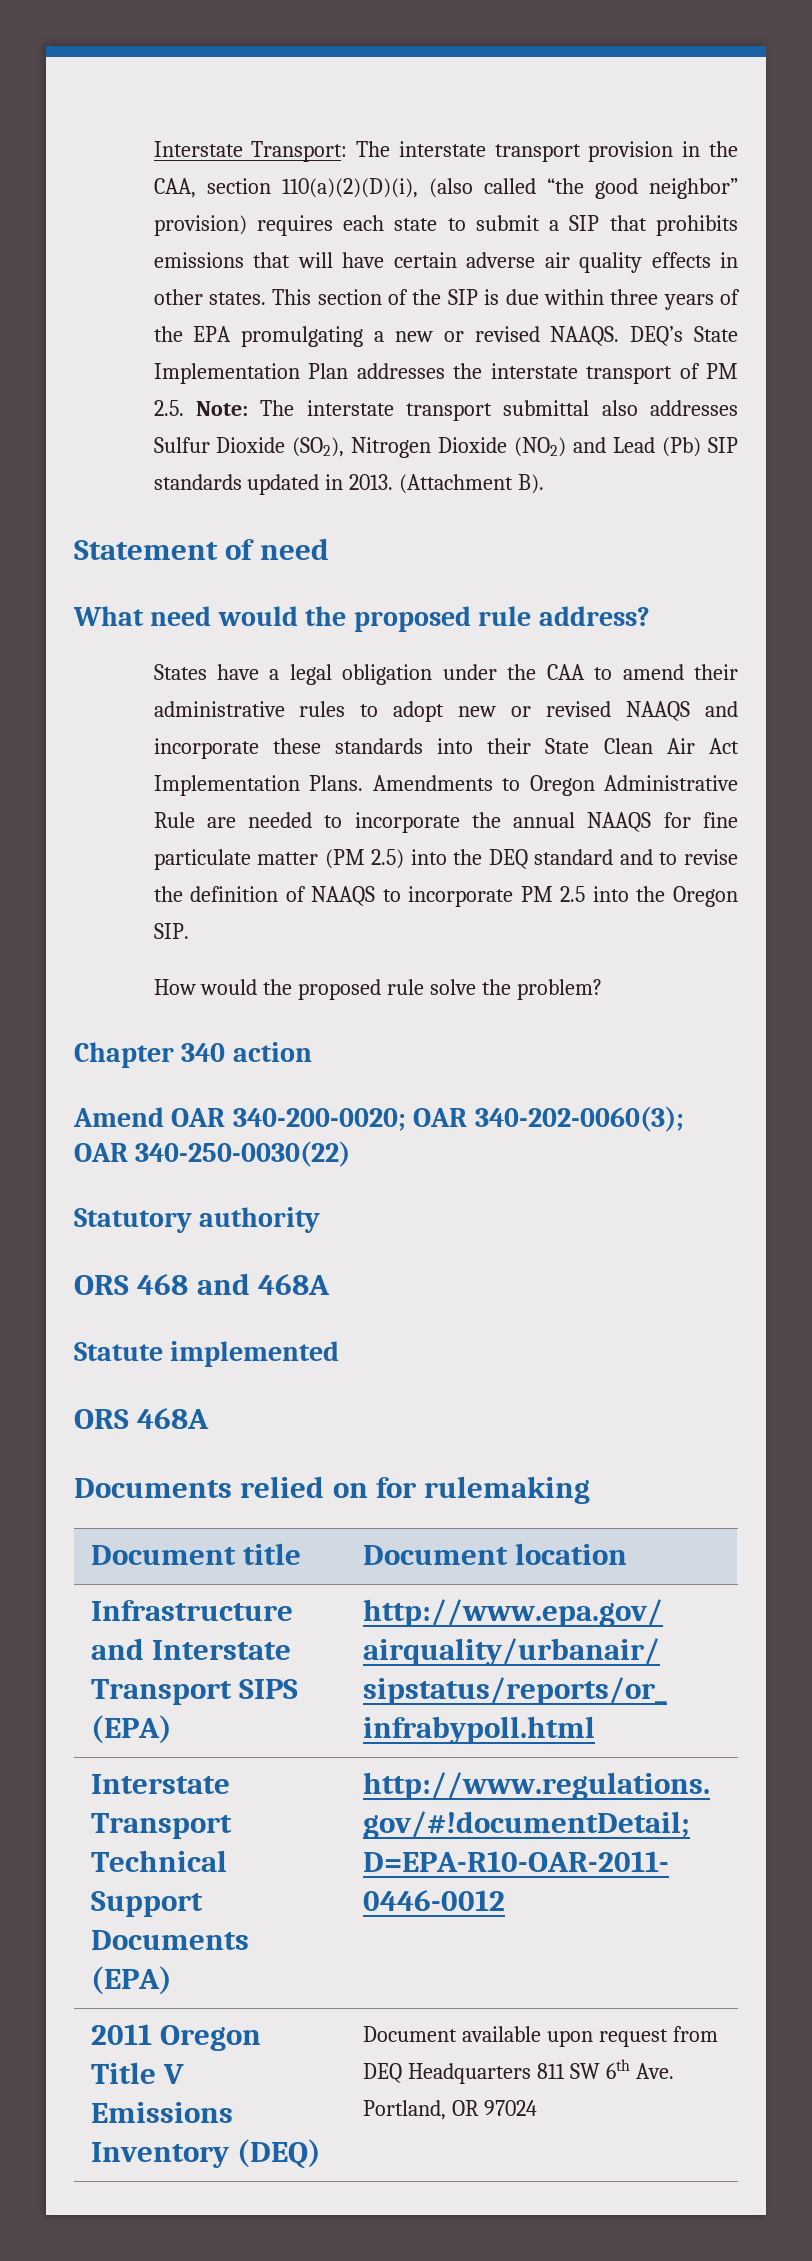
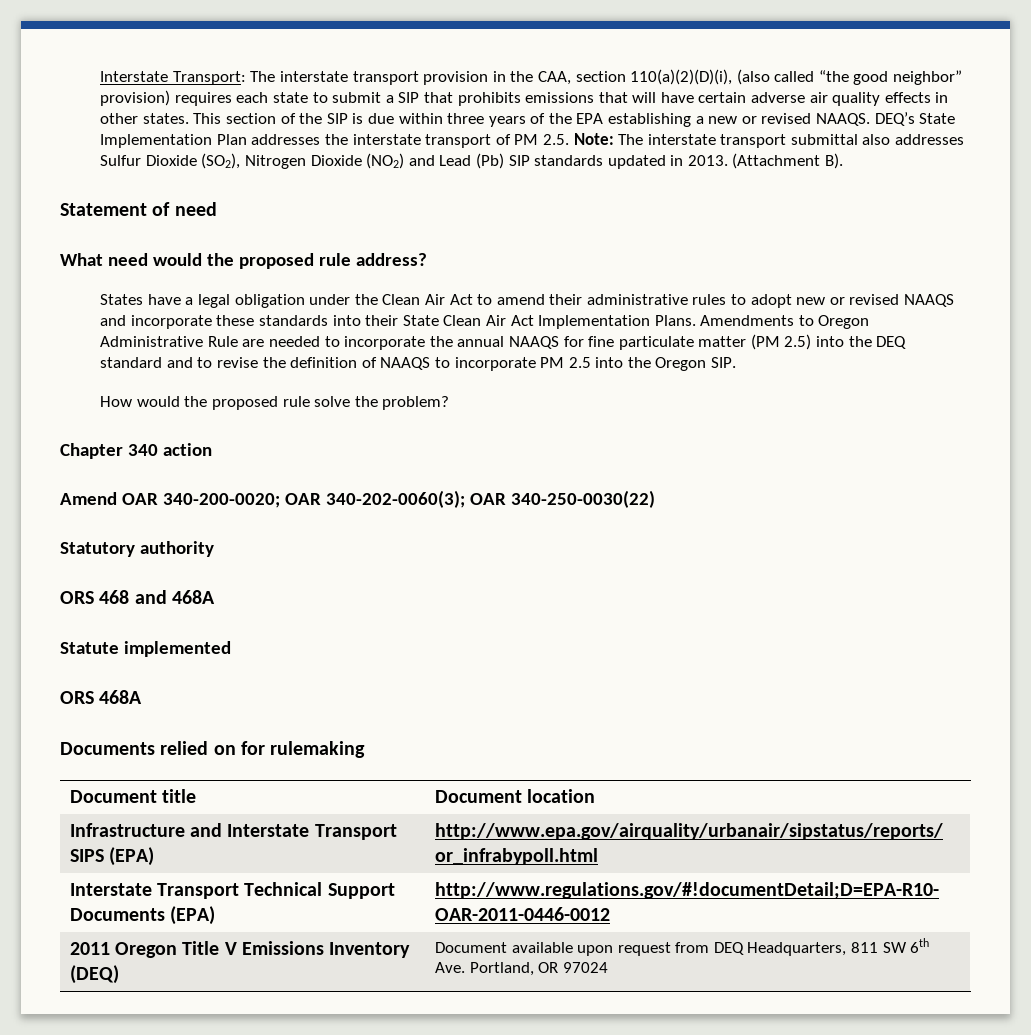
[241,326,364,347] promulgating -> [608,113,692,127] establishing
[546,664,585,680] CAA -> [382,294,473,305] Clean Air Act
[407,2063,531,2084] Headquarters -> [747,942,847,956] Headquarters,

